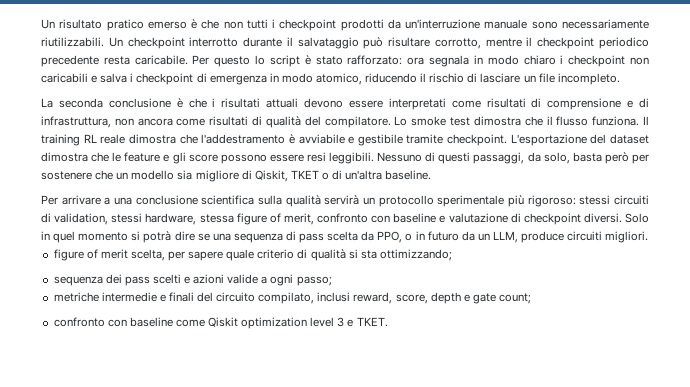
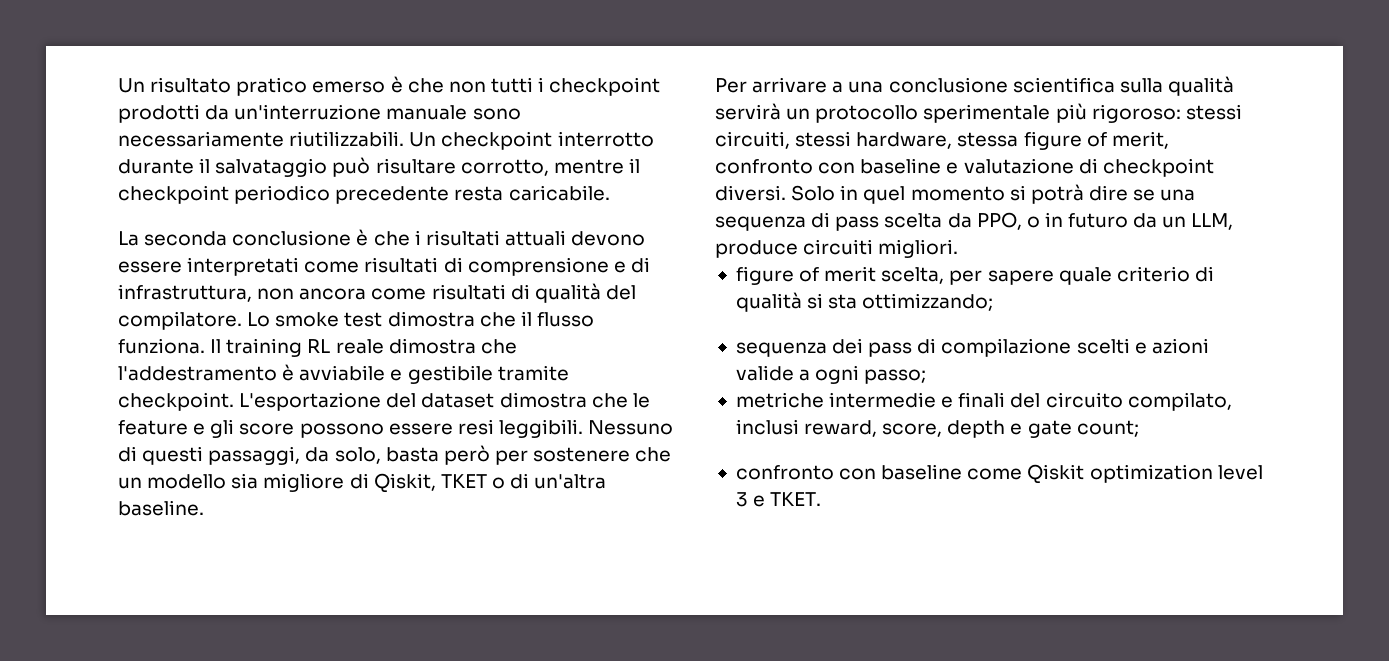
[192,55,649,67] [41,73,620,85] Per questo lo script è stato rafforzato: ora segnala in modo chiaro i checkpoint non caricabili e salva i checkpoint di emergenza in modo atomico, riducendo il rischio di lasciare un file incompleto. -> (610, 193) none
[614,195,649,205] [41,213,109,225] circuiti di validation, -> [715,131,790,149] circuiti,
(150, 281) none -> [917,338,1072,357] di compilazione

